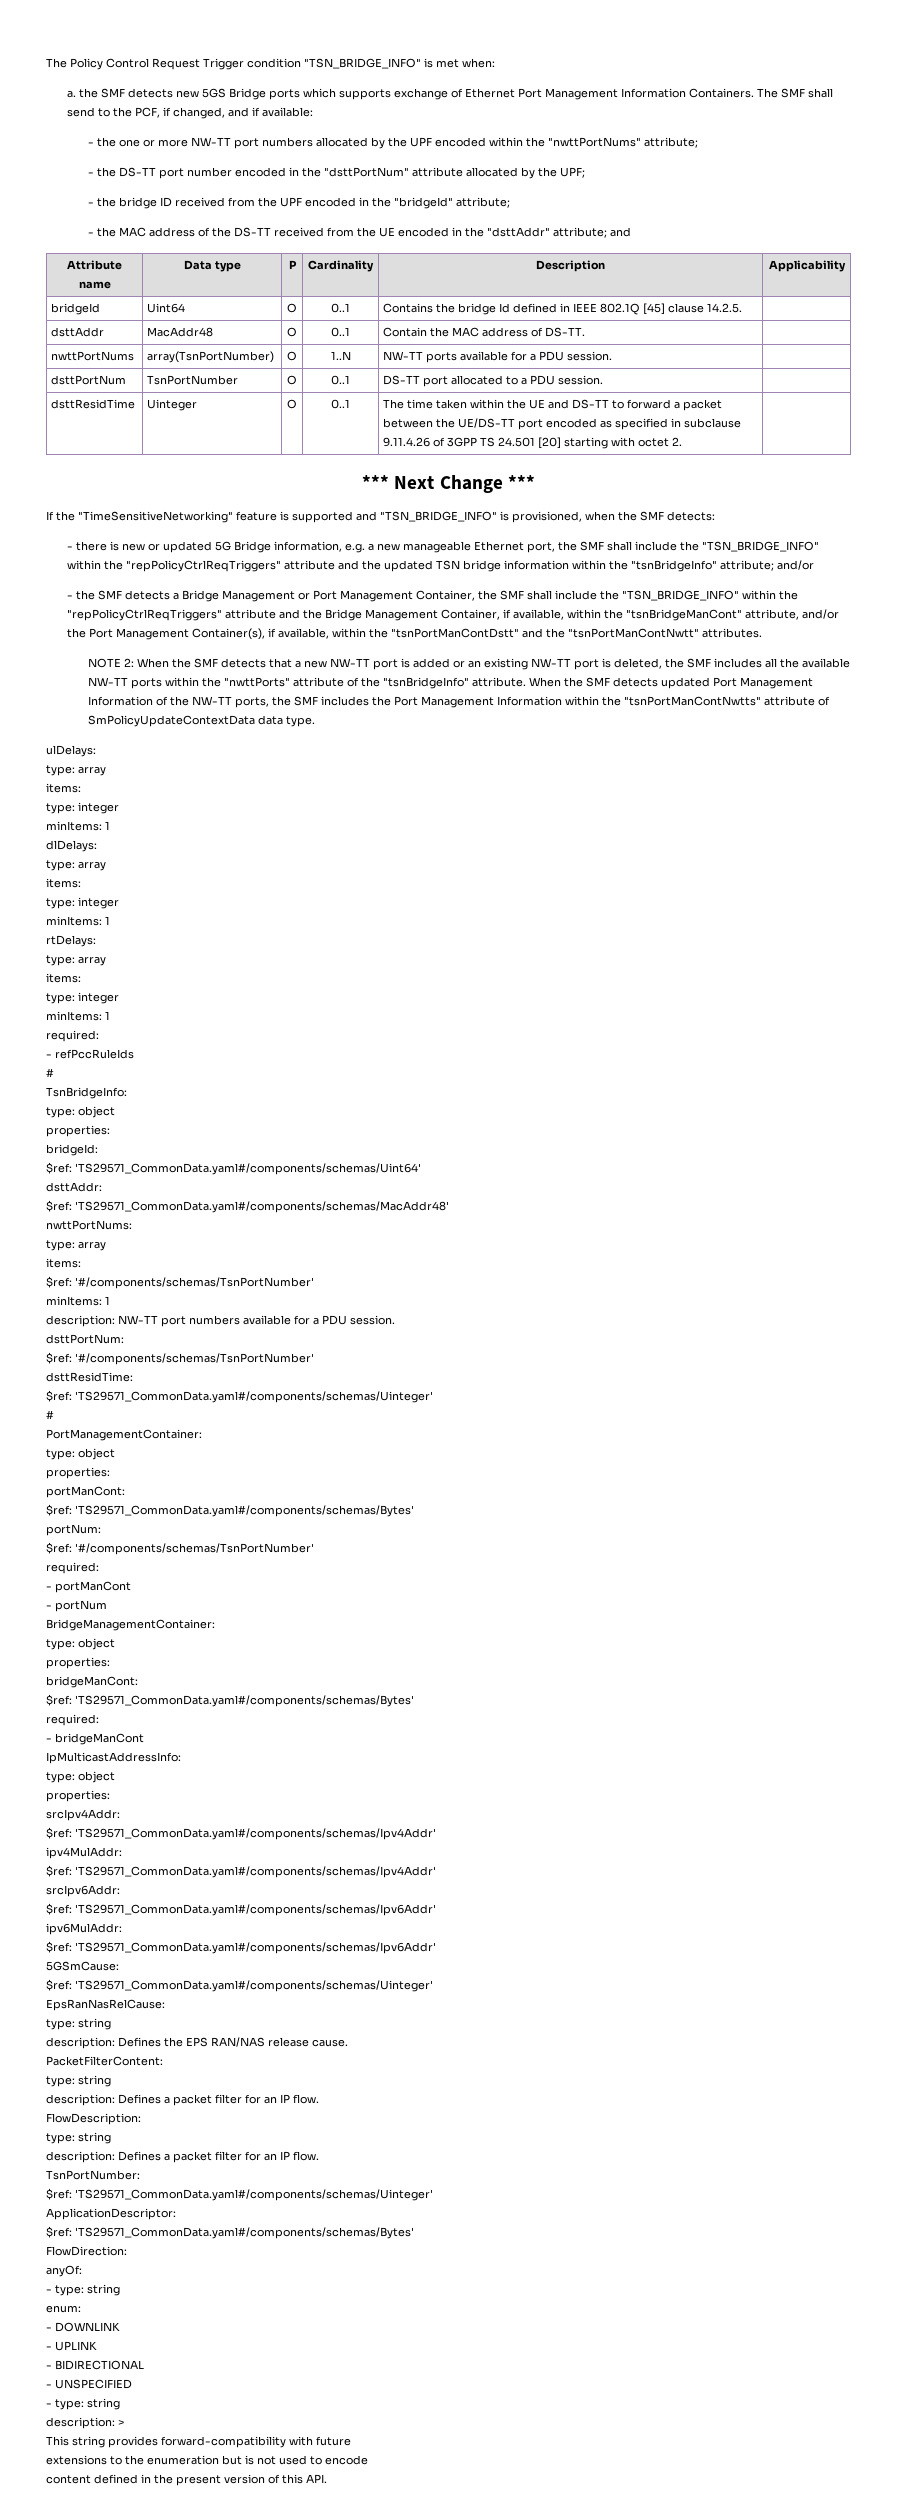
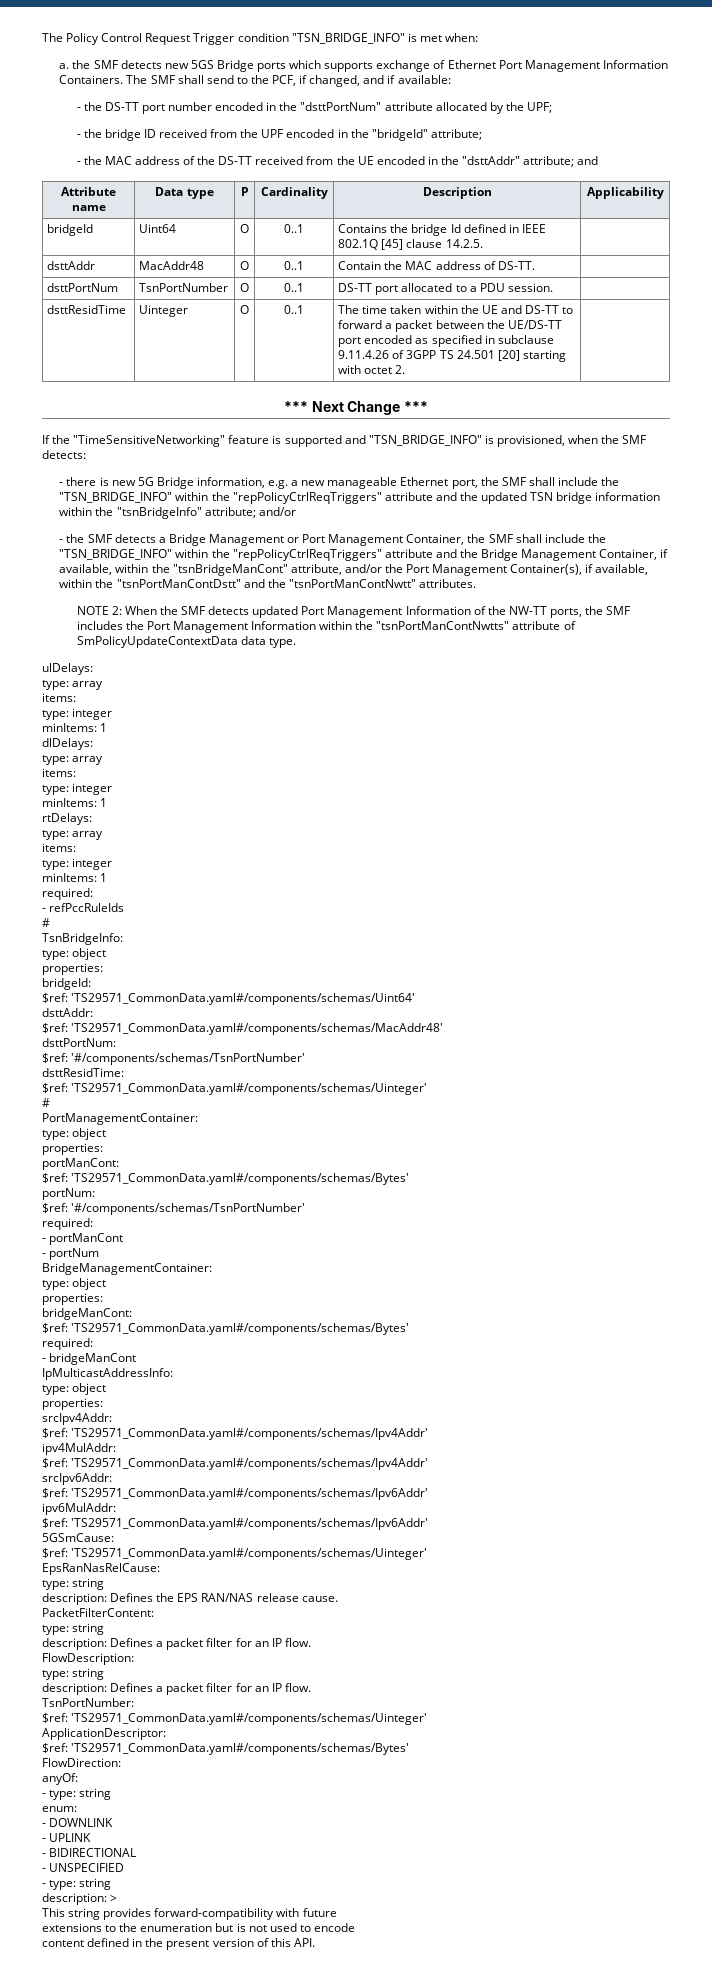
[87,137,698,149] // - the one or more NW-TT port numbers allocated by the UPF encoded within the "nwttPortNums" attribute; -> (451, 79) none
[51,351,135,361] [147,351,275,363] [287,351,297,361] [330,351,351,360] [383,351,613,363] // nwttPortNums | array(TsnPortNumber) | O | 1..N | NW-TT ports available for a PDU session. | -> (535, 265) none
[147,541,212,553] or updated -> (136, 483) none
[268,658,850,670] [87,677,658,689] that a new NW-TT port is added or an existing NW-TT port is deleted, the SMF includes all the available NW-TT ports within the "nwttPorts" attribute of the "tsnBridgeInfo" attribute. When the SMF detects -> (250, 610) none
[46,1220,132,1230] [46,1240,106,1251] [46,1258,81,1268] [46,1276,314,1289] [46,1296,110,1306] [46,1315,395,1327] // nwttPortNums: // type: array // items: // $ref: '#/components/schemas/TsnPortNumber' // minItems: 1 // description: NW-TT port numbers available for a PDU session. -> (444, 1029) none

